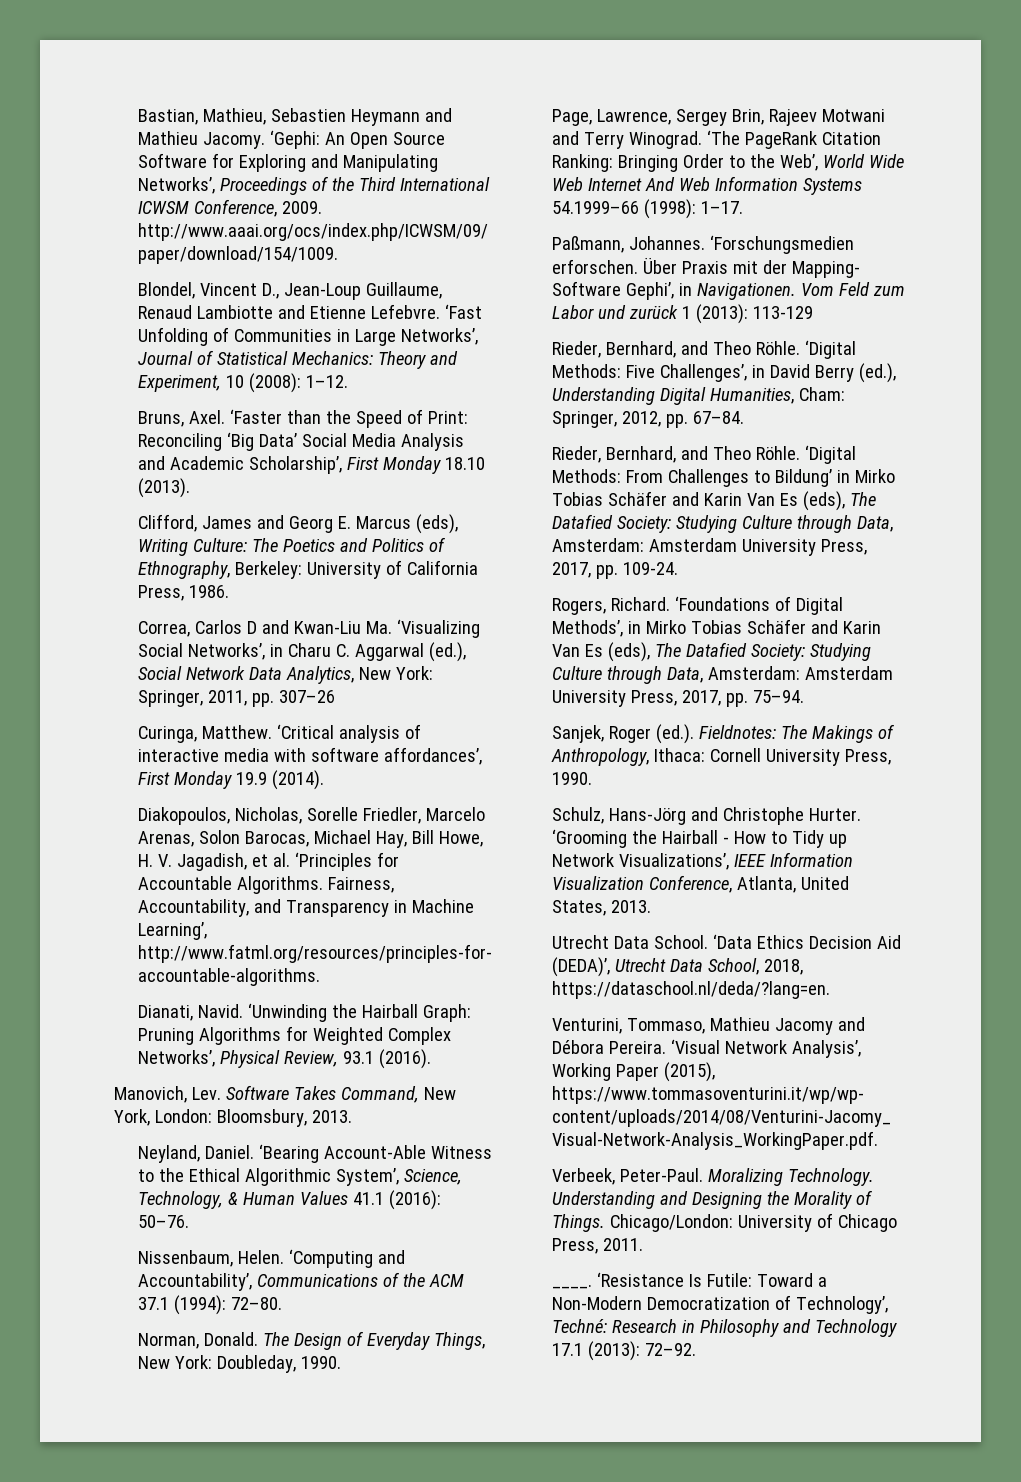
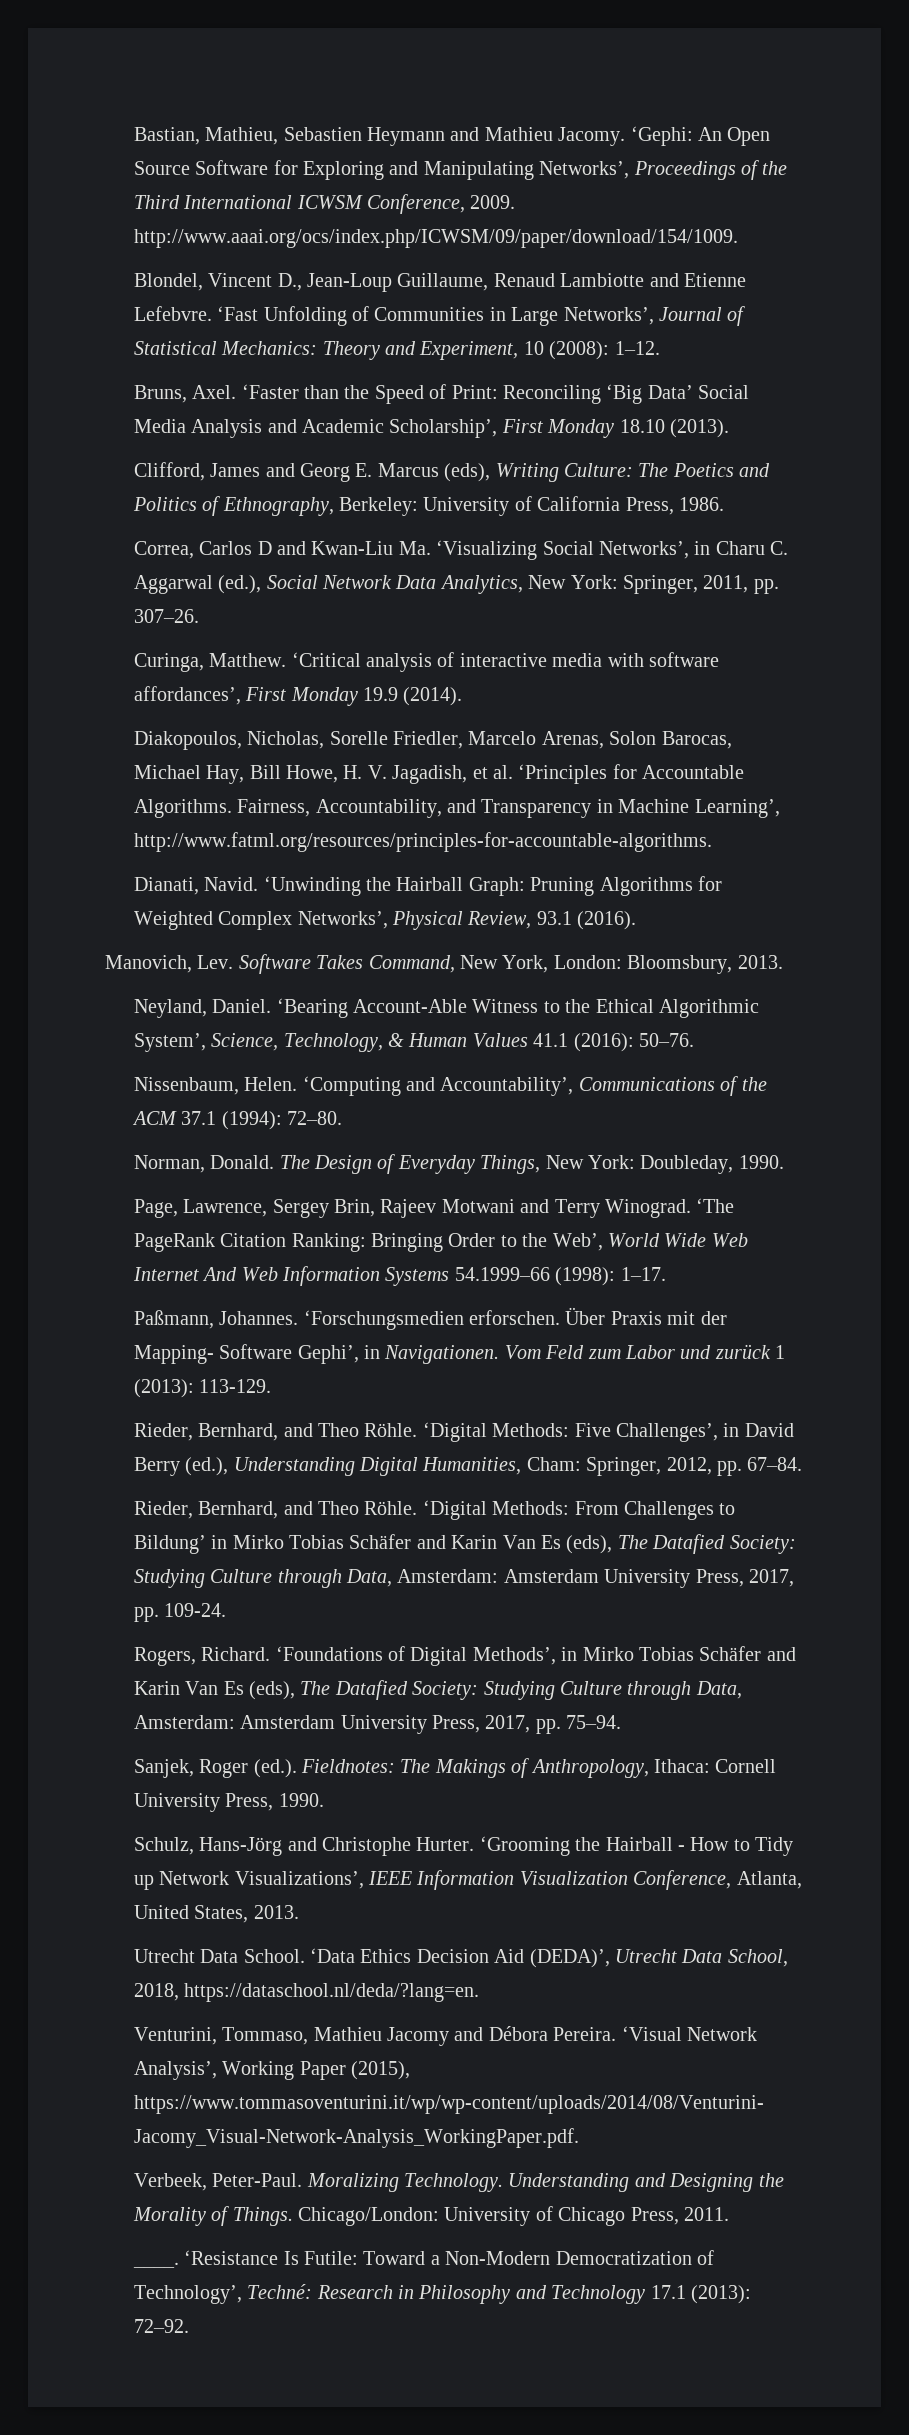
[278,690,335,703] 307–26 -> [133,609,199,623] 307–26.
[752,306,813,319] 113-129 -> [199,1379,272,1393] 113-129.

